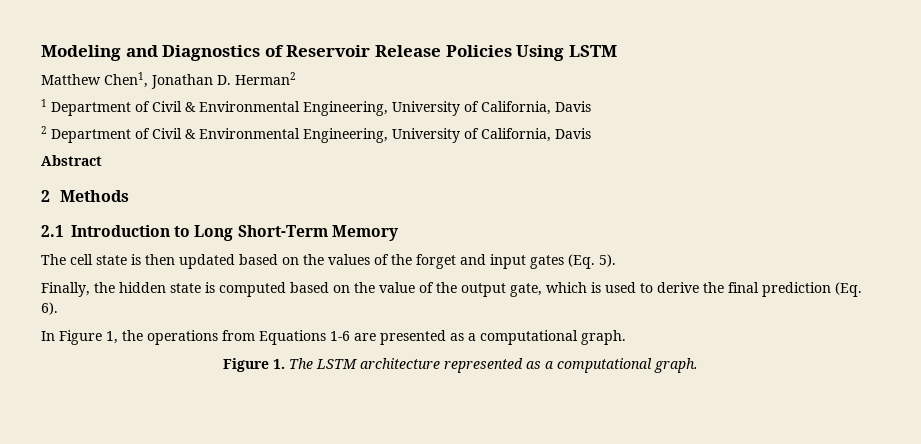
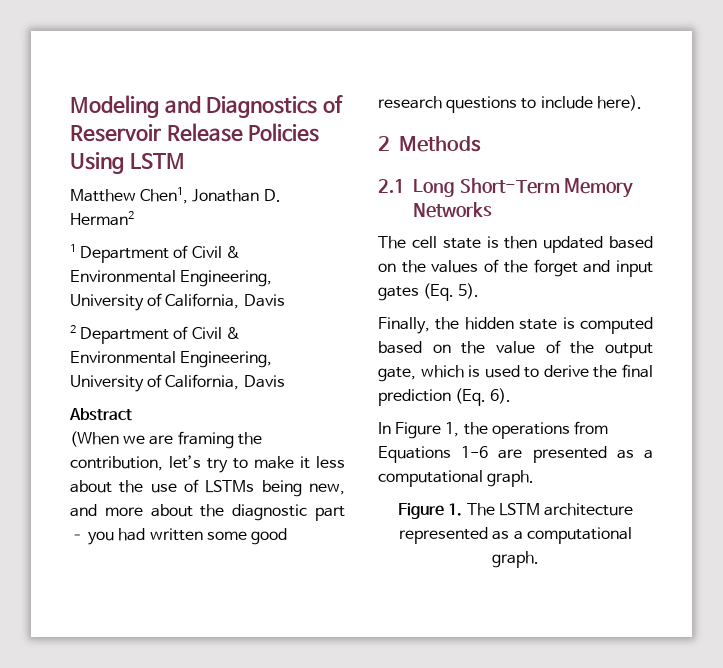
(102, 160) none -> [70,431,262,449] [70,455,345,473] [70,479,345,497] [70,504,345,521] [70,528,287,545] [378,95,642,113] // (When we are framing the contribution, let’s try to make it less about the use of LSTMs being new, and more about the diagnostic part – you had written some good research questions to include here).
[71,225,191,237] Introduction to -> (405, 186) none
(398, 233) none -> [412,202,492,218] Networks

